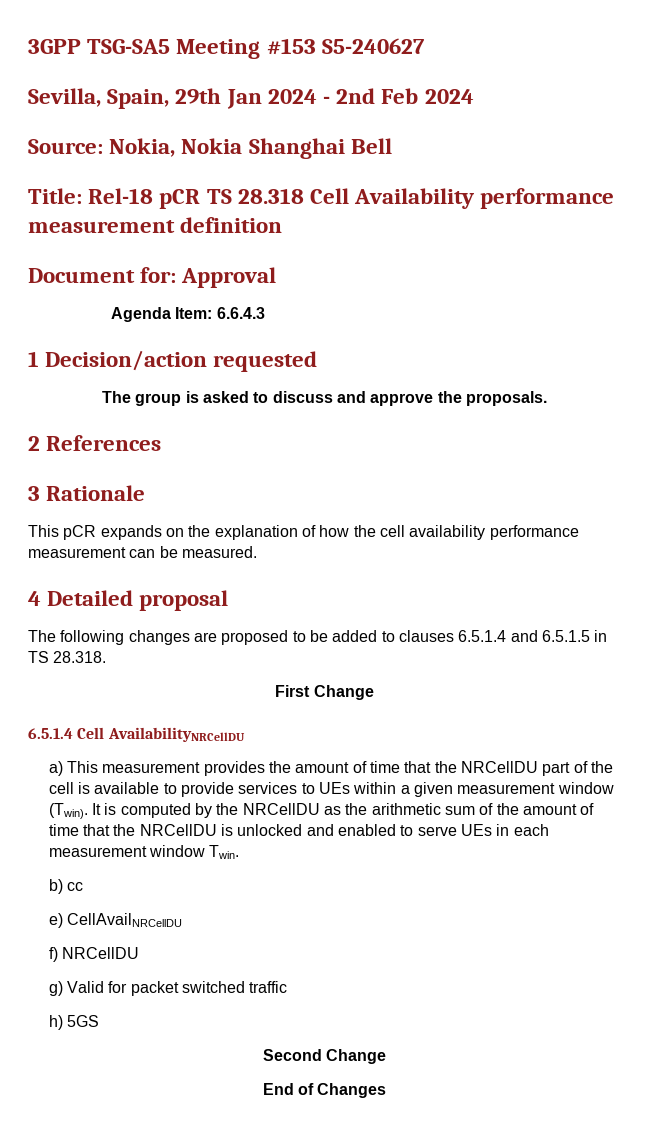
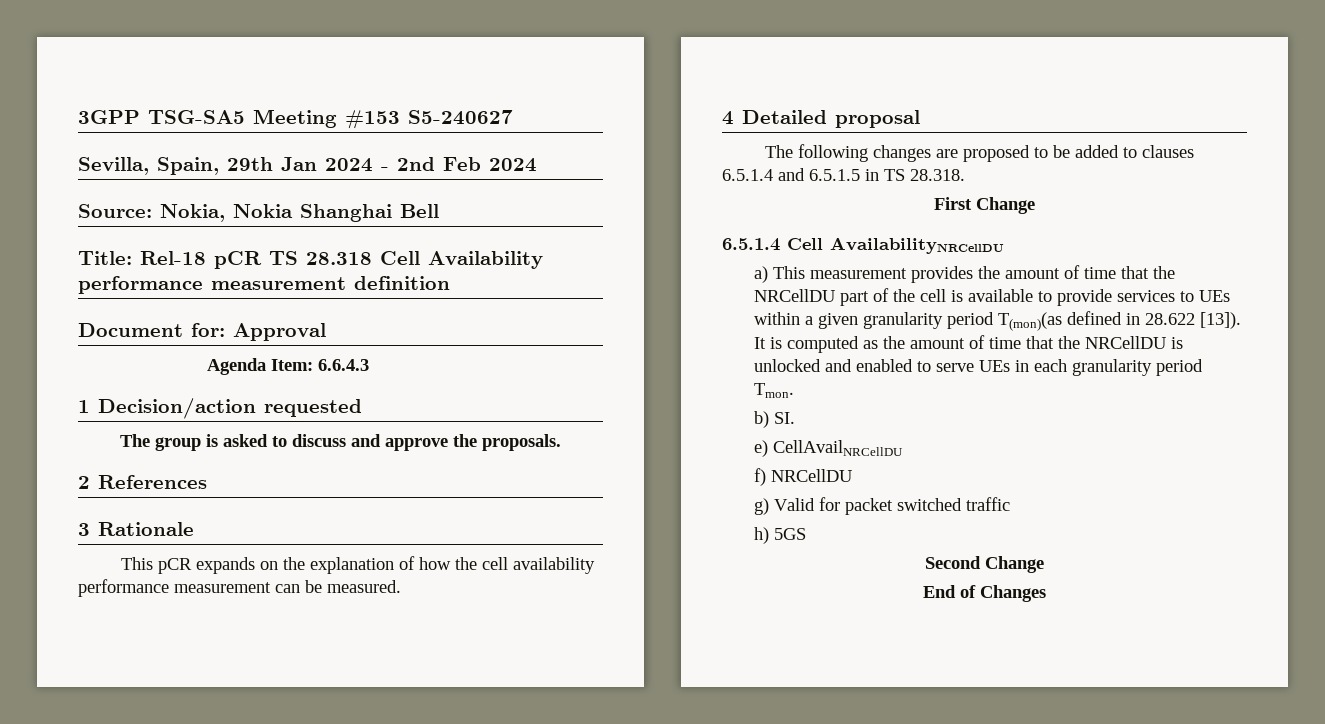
[457,782,614,794] [48,803,494,819] measurement window (Twin). It is computed by the NRCellDU as the arithmetic sum of -> [863,311,1242,331] [754,336,879,353] granularity period T(mon)(as defined in 28.622 [13]). It is computed as
[48,845,240,859] measurement window Twin. -> [1072,359,1204,376] [754,383,795,398] granularity period Tmon.
[67,882,84,891] cc -> [774,412,796,424] SI.

